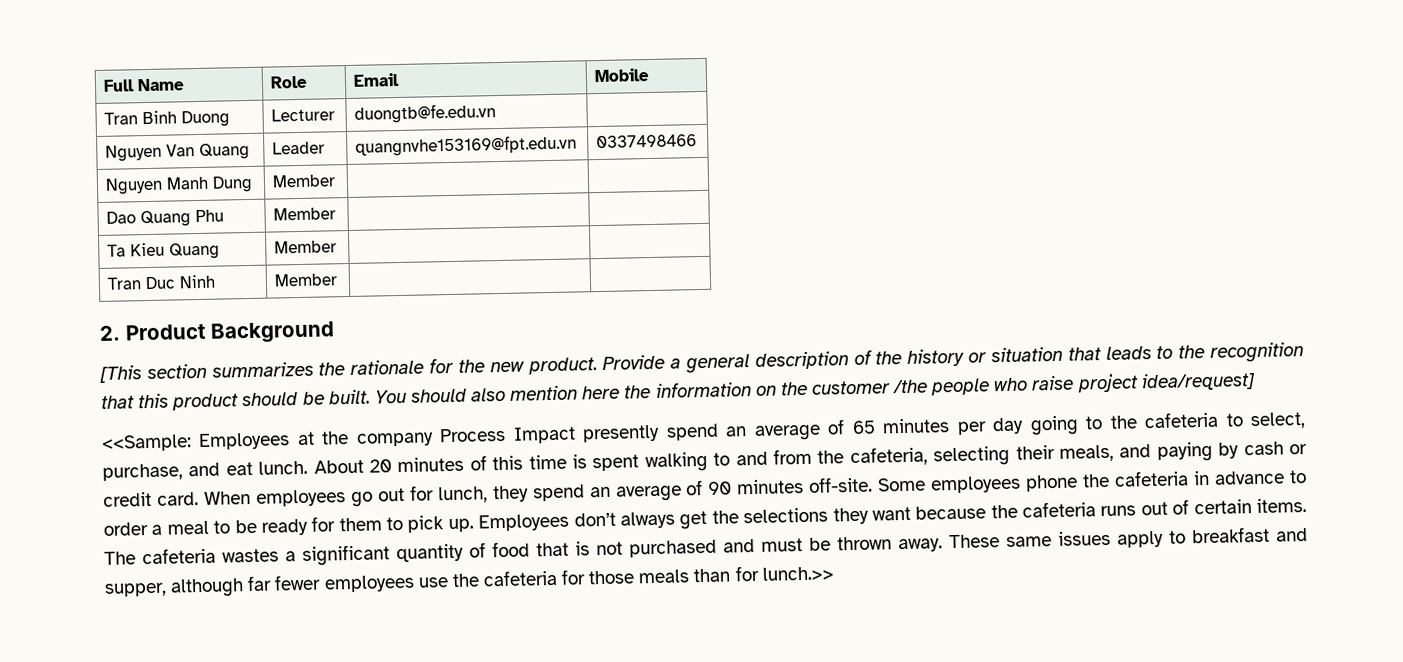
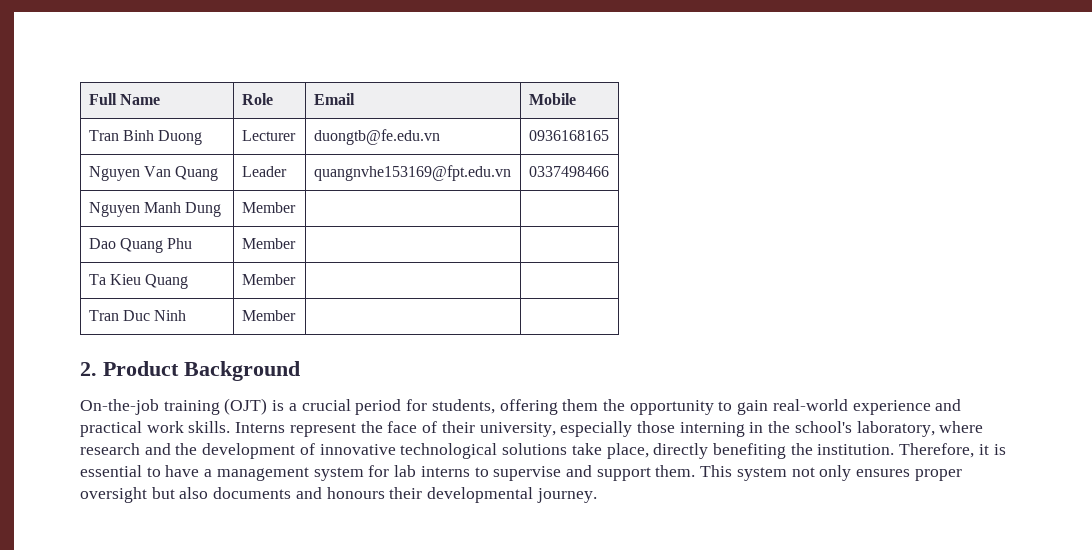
(497, 113) none -> [528,130,609,141] 0936168165
[99,342,1305,383] [101,371,1256,411] [101,411,1306,452] [102,441,1307,481] [103,470,1307,508] [103,497,1307,536] [104,526,1308,566] [104,565,834,598] [This section summarizes the rationale for the new product. Provide a general description of the history or situation that leads to the recognition that this product should be built. You should also mention here the information on the customer /the people who raise project idea/request] // <<Sample: Employees at the company Process Impact presently spend an average of 65 minutes per day going to the cafeteria to select, purchase, and eat lunch. About 20 minutes of this time is spent walking to and from the cafeteria, selecting their meals, and paying by cash or credit card. When employees go out for lunch, they spend an average of 90 minutes off-site. Some employees phone the cafeteria in advance to order a meal to be ready for them to pick up. Employees don’t always get the selections they want because the cafeteria runs out of certain items. The cafeteria wastes a significant quantity of food that is not purchased and must be thrown away. These same issues apply to breakfast and supper, although far fewer employees use the cafeteria for those meals than for lunch.>> -> [80,398,962,415] [80,421,984,437] [80,443,1006,459] [80,465,962,481] [80,487,597,503] On-the-job training (OJT) is a crucial period for students, offering them the opportunity to gain real-world experience and practical work skills. Interns represent the face of their university, especially those interning in the school's laboratory, where research and the development of innovative technological solutions take place, directly benefiting the institution. Therefore, it is essential to have a management system for lab interns to supervise and support them. This system not only ensures proper oversight but also documents and honours their developmental journey.

